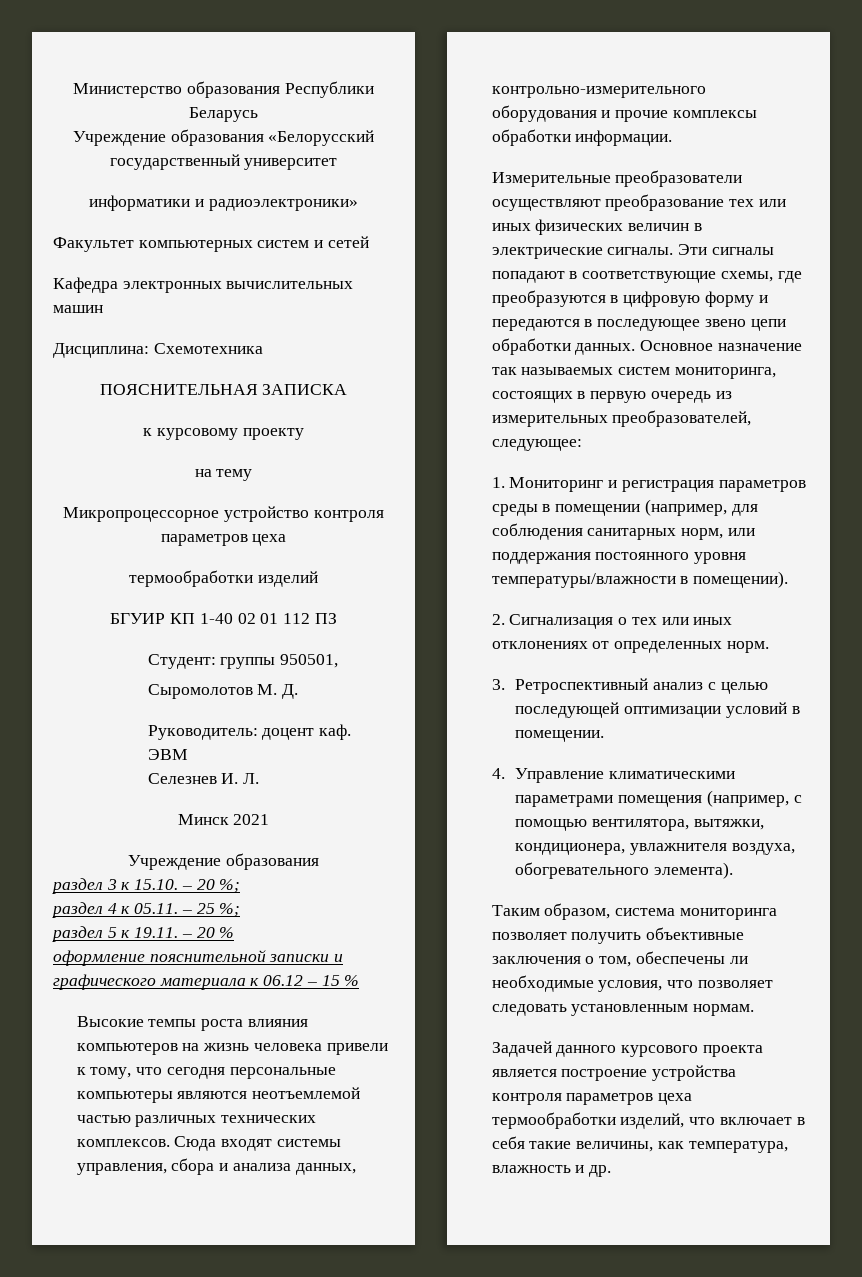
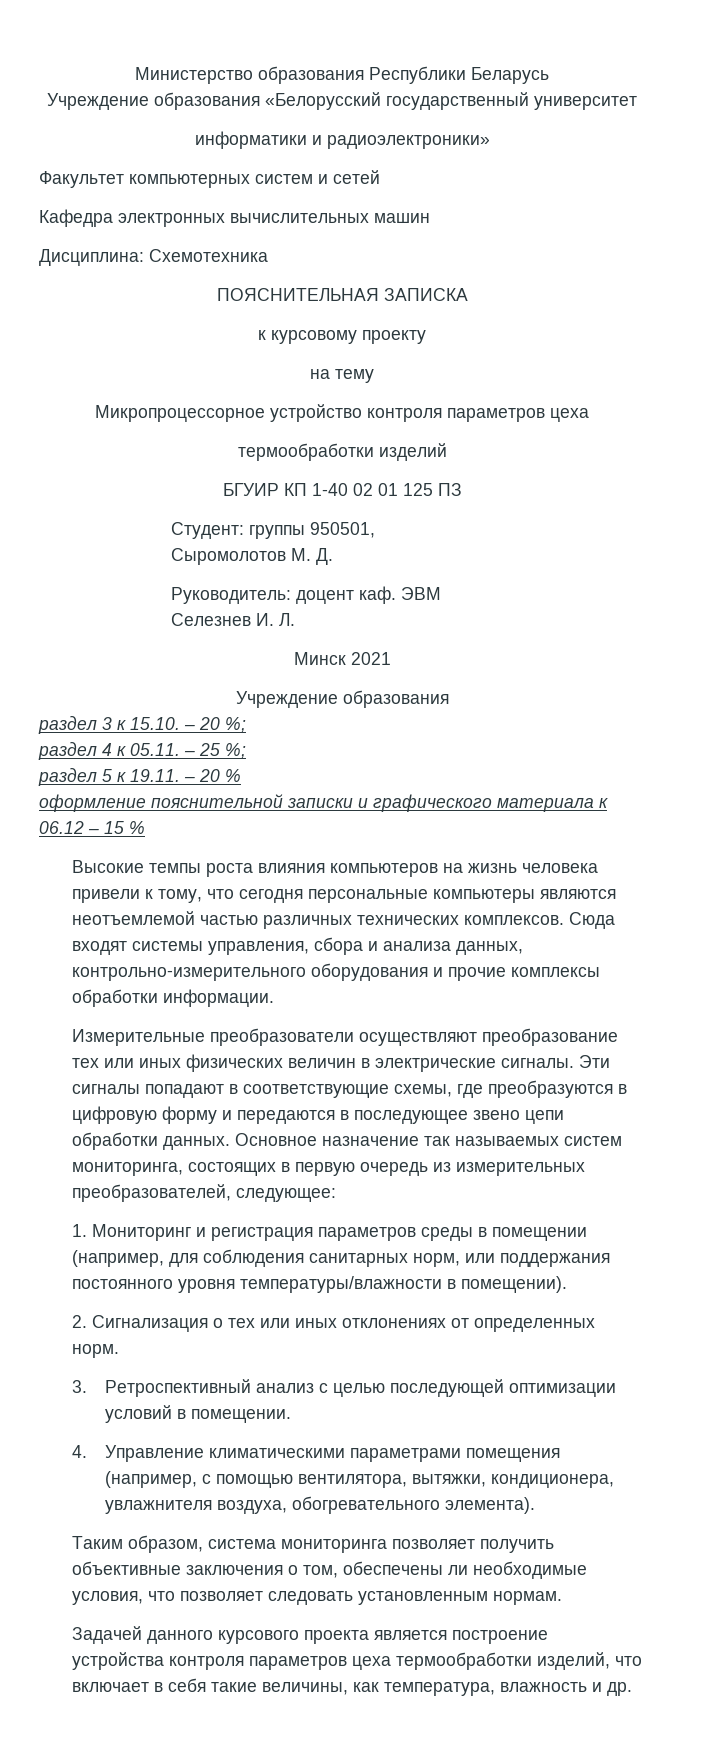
[282,613,310,624] 112 -> [402,483,433,496] 125

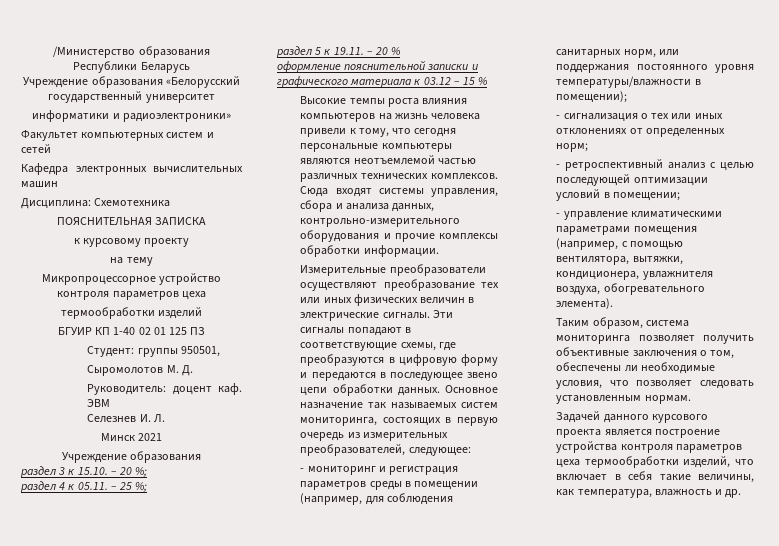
[135,67,253,84] Министерство -> [53,46,136,58] /Министерство
[39,821,84,834] 06.12 -> [423,77,451,85] 03.12
[72,1224,192,1241] 1. Мониторинг -> [300,466,376,475] - мониторинг
[461,1276,568,1293] [72,1315,209,1332] помещении). // 2. Сигнализация -> [556,91,628,103] [556,113,638,122] помещении); // - сигнализация
[72,1344,120,1358] [72,1379,252,1397] норм. // 3. Ретроспективный -> [556,143,589,152] [556,159,664,171] норм; // - ретроспективный
[191,1409,292,1423] [72,1445,205,1462] помещении. // 4. Управление -> [612,192,680,201] [556,211,628,220] помещении; // - управление

